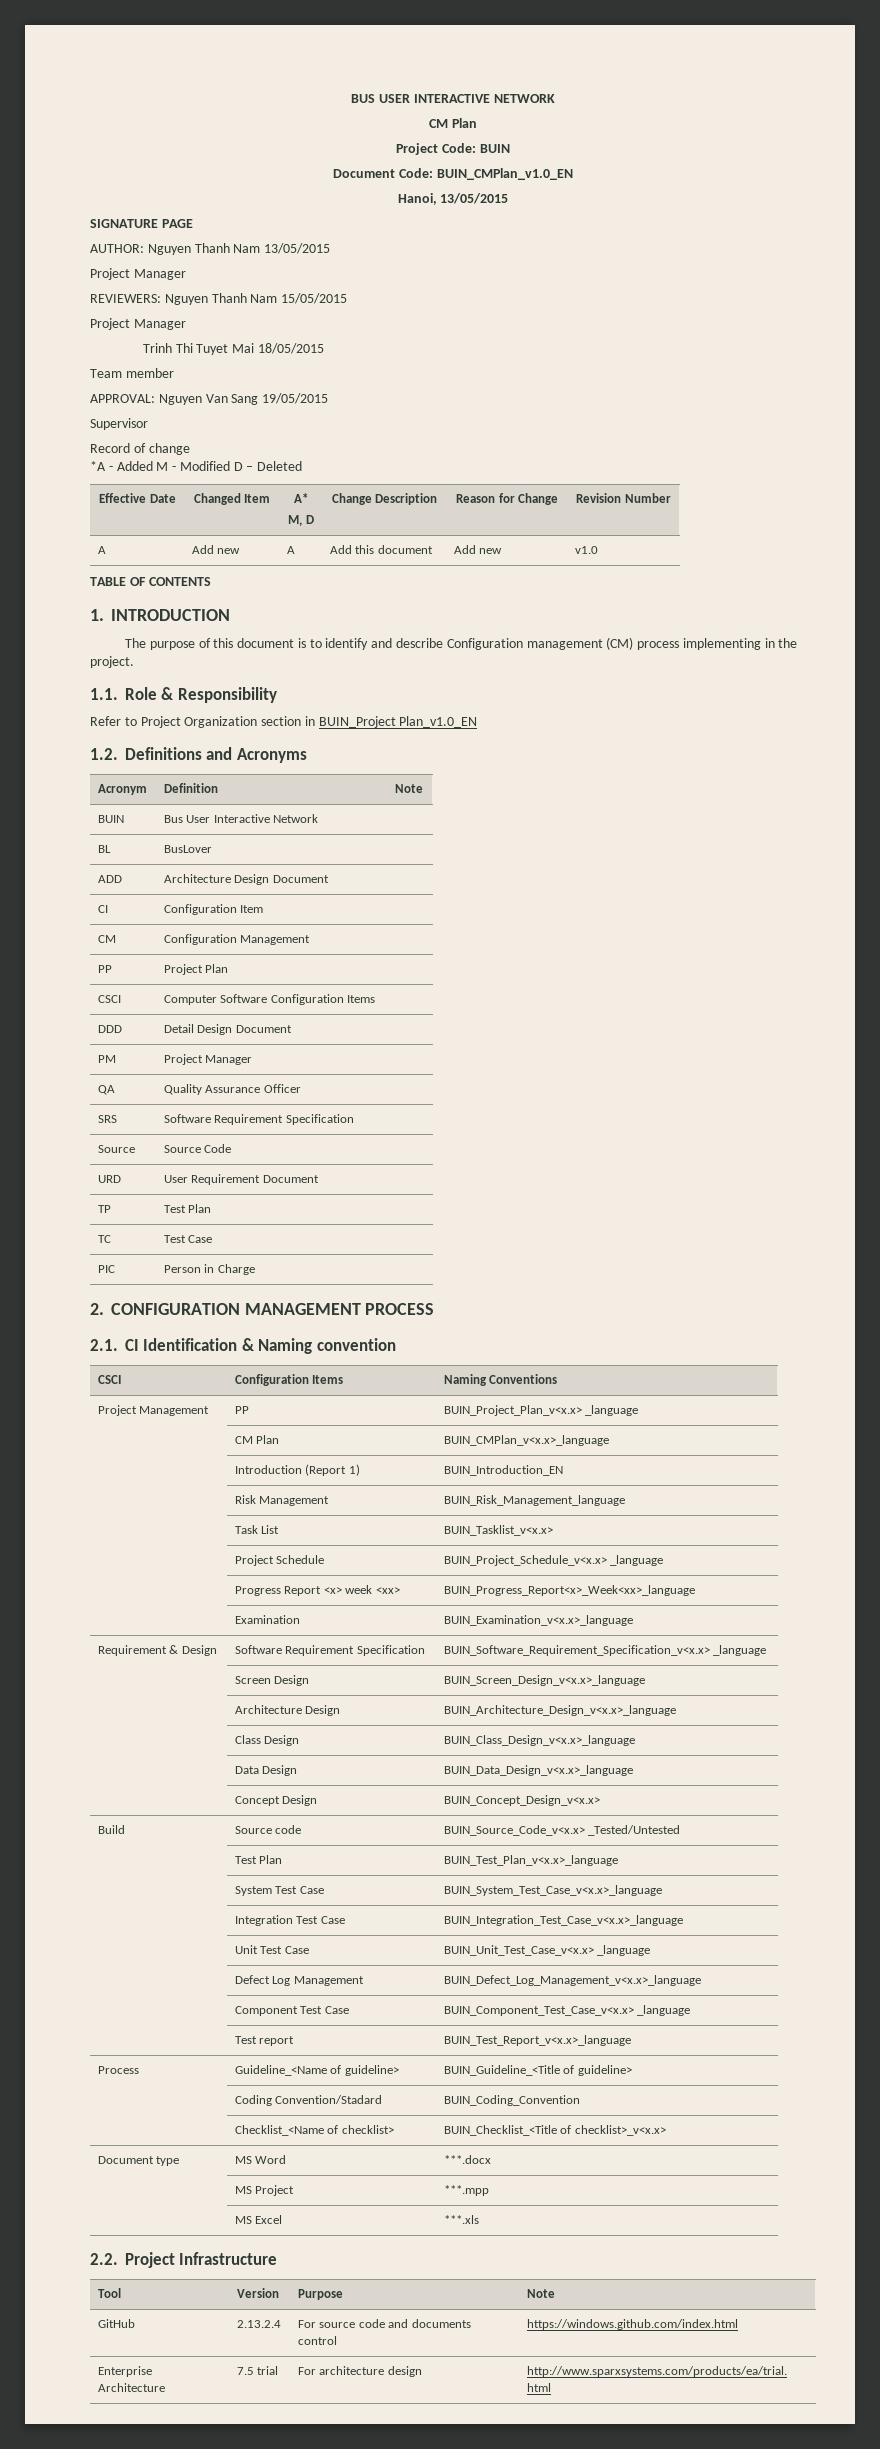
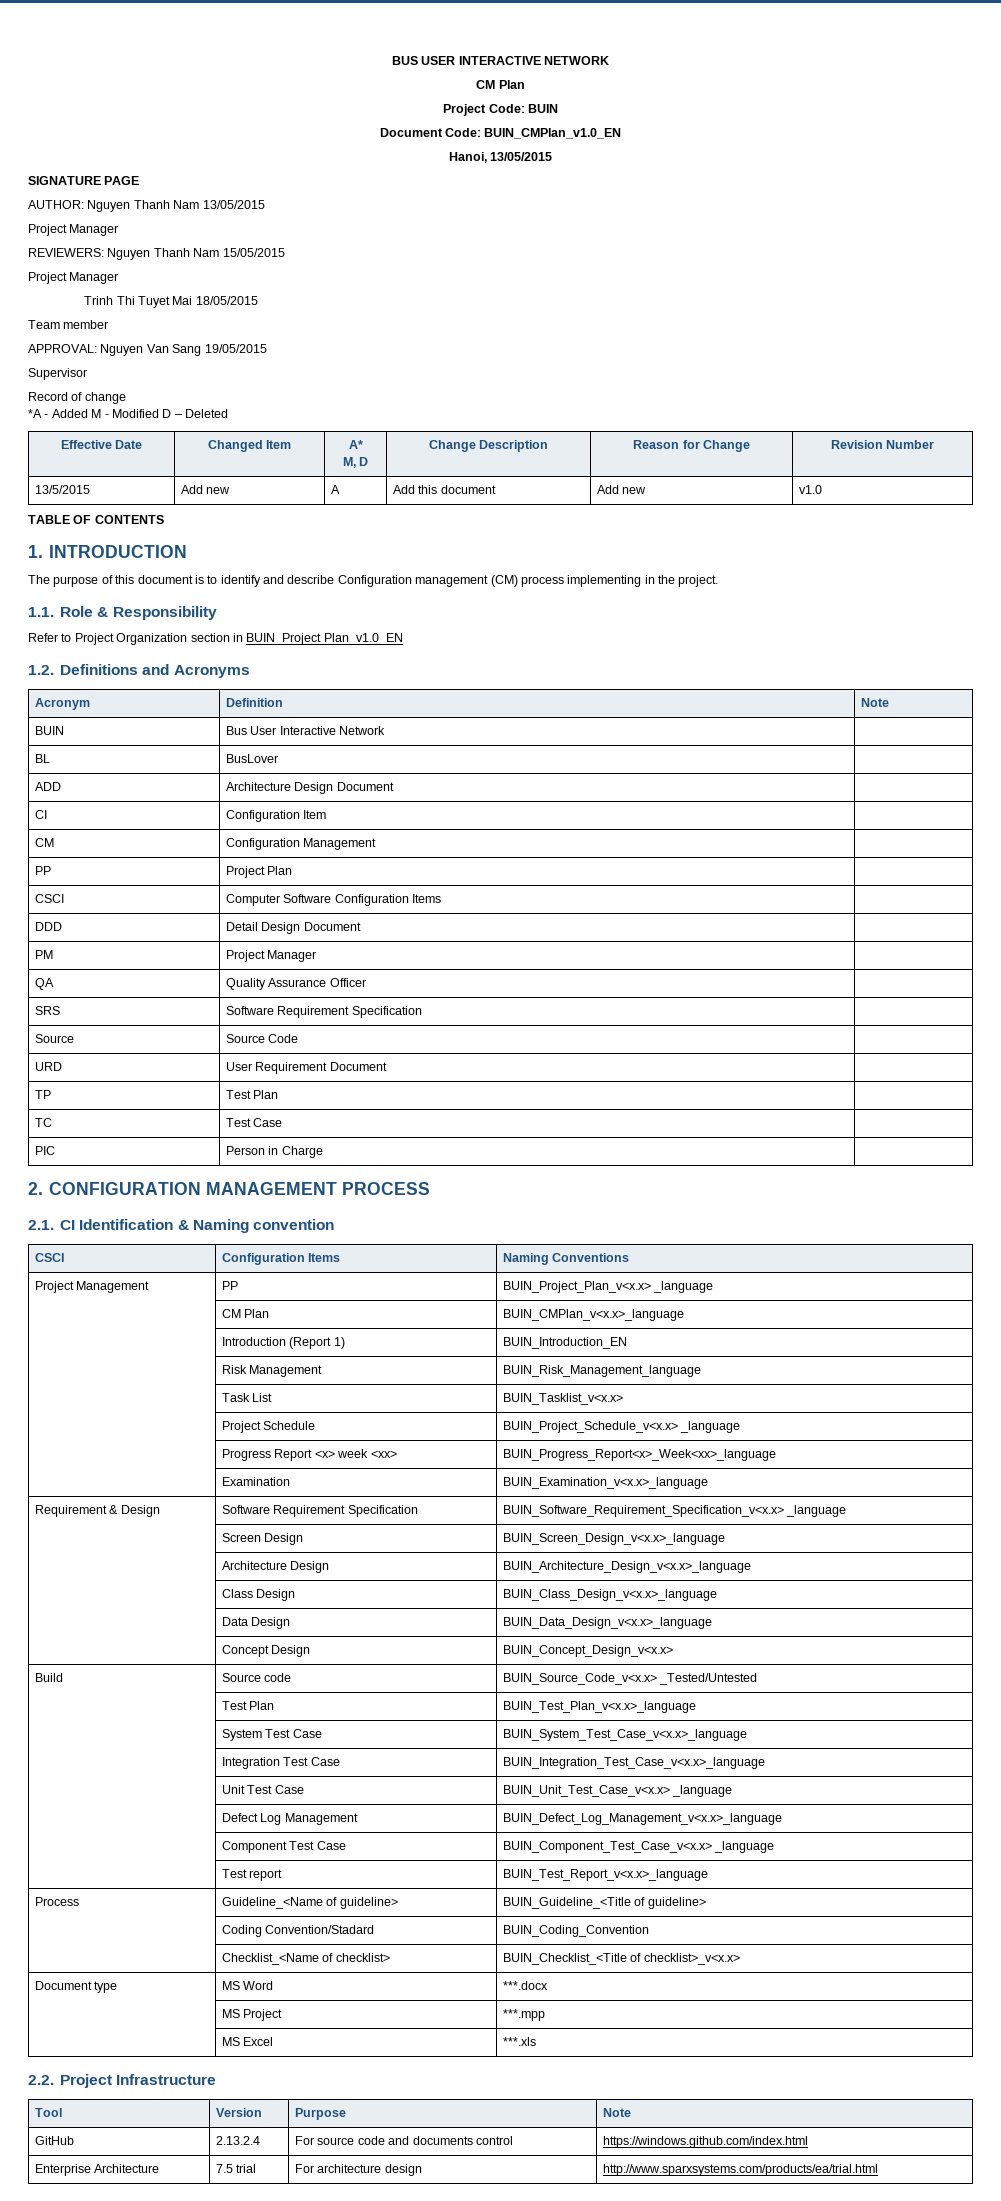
[98,546,107,554] A -> [35,485,91,494] 13/5/2015

